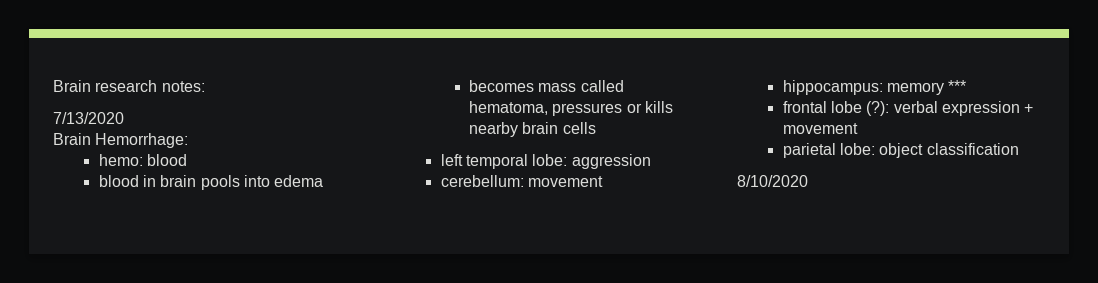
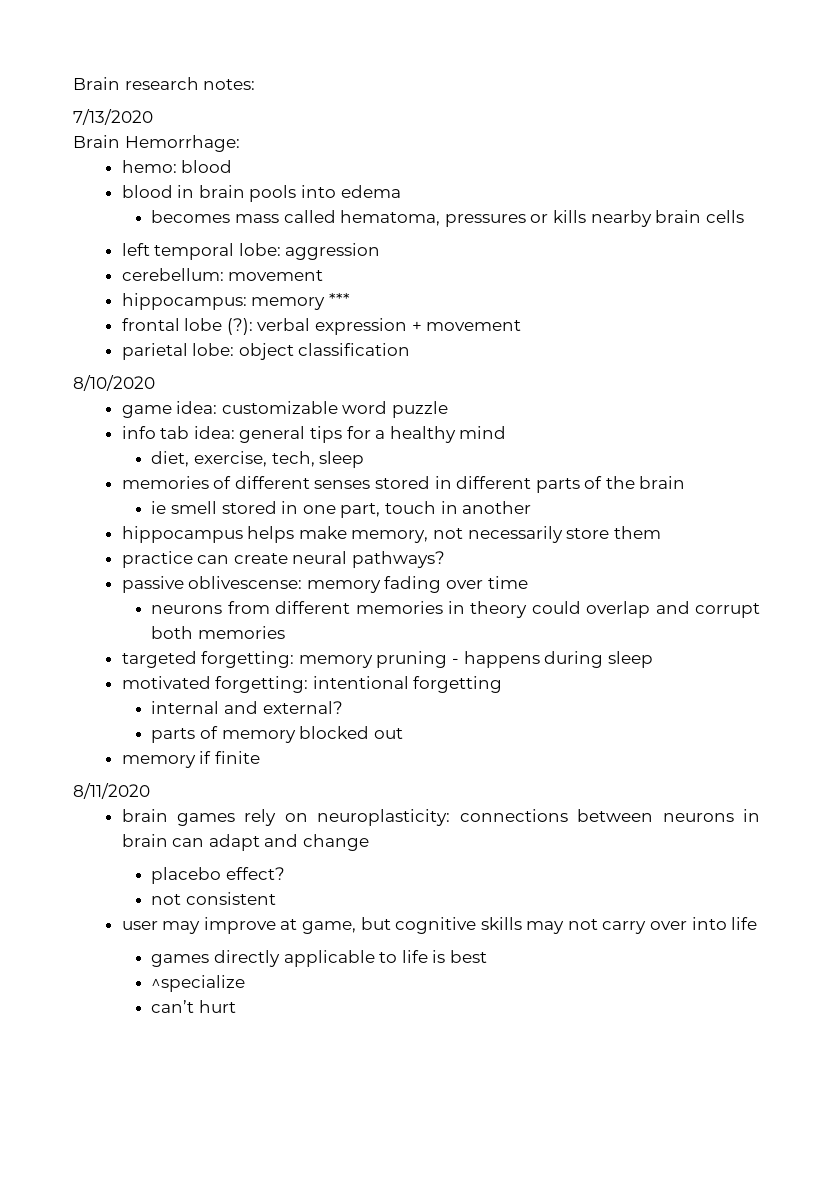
(808, 181) none -> [121,401,448,418] [121,426,507,443] [151,451,365,468] [121,476,686,493] [151,501,532,518] [121,526,661,543] [121,551,445,568] [121,576,528,593] [151,601,760,618] [151,626,286,639] [121,651,653,668] [121,676,503,693] [151,701,343,714] [151,726,403,743] [121,751,260,768] [73,783,150,799] [121,809,760,826] [121,834,369,851] [151,867,286,884] [151,892,277,905] [121,917,758,934] [151,950,487,967] [151,975,246,992] [151,1000,237,1013] // game idea: customizable word puzzle // info tab idea: general tips for a healthy mind // diet, exercise, tech, sleep // memories of different senses stored in different parts of the brain // ie smell stored in one part, touch in another // hippocampus helps make memory, not necessarily store them // practice can create neural pathways? // passive oblivescense: memory fading over time // neurons from different memories in theory could overlap and corrupt both memories // targeted forgetting: memory pruning - happens during sleep // motivated forgetting: intentional forgetting // internal and external? // parts of memory blocked out // memory if finite // 8/11/2020 // brain games rely on neuroplasticity: connections between neurons in brain can adapt and change // placebo effect? // not consistent // user may improve at game, but cognitive skills may not carry over into life // games directly applicable to life is best // ^specialize // can’t hurt

